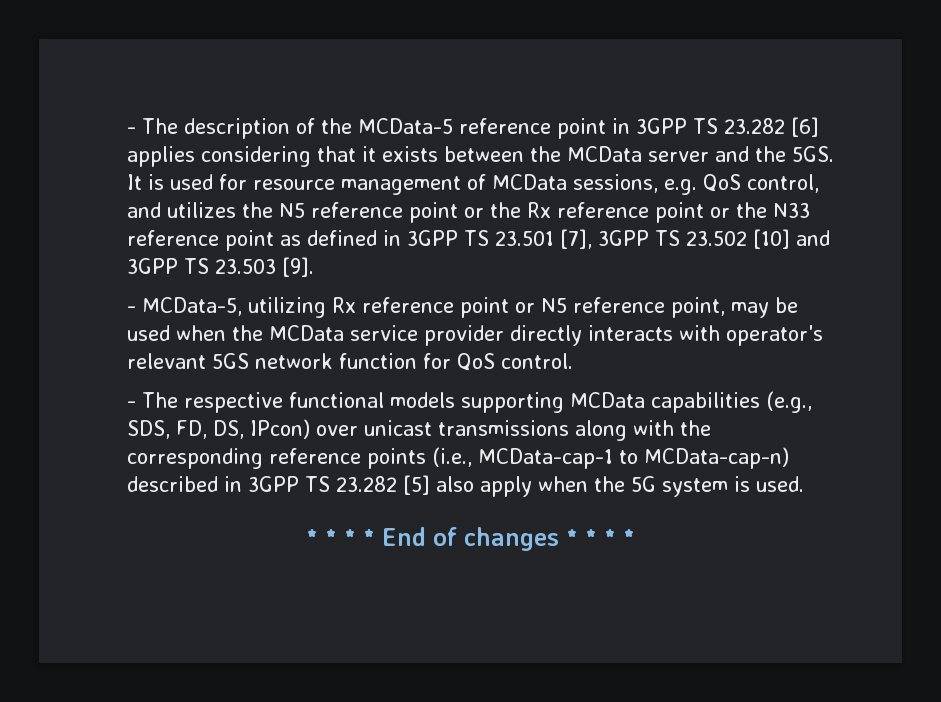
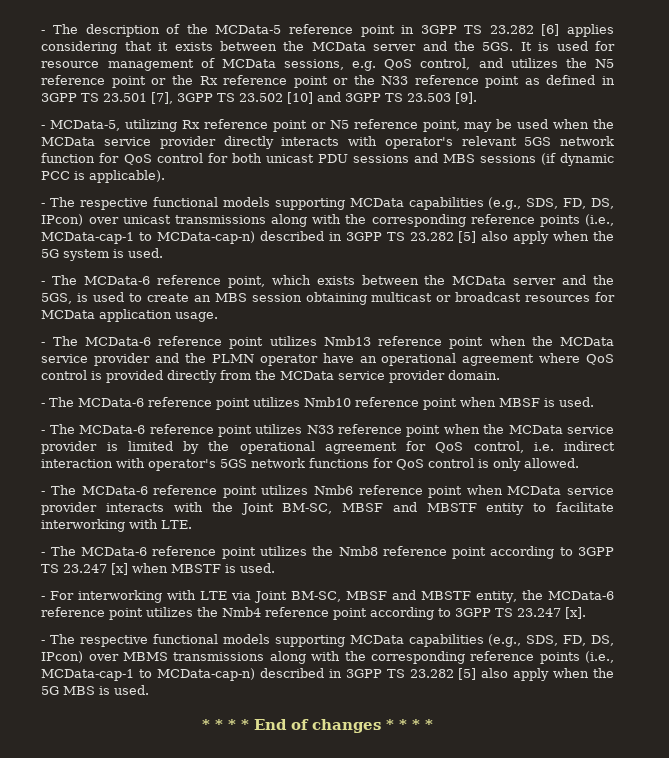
[500,353,573,369] control. -> [156,153,614,166] [41,170,166,183] control for both unicast PDU sessions and MBS sessions (if dynamic PCC is applicable).
(804, 484) none -> [41,275,615,288] [41,292,615,305] [41,309,219,322] [41,336,615,349] [41,353,614,366] [41,370,501,383] [41,397,595,410] [41,424,615,437] [41,441,615,454] [41,458,580,471] [41,485,614,498] [41,502,614,515] [41,519,193,532] [41,546,614,559] [41,563,276,575] [41,590,614,603] [41,607,587,620] [41,634,614,647] [41,651,614,664] [41,668,615,681] [41,685,150,695] // - The MCData-6 reference point, which exists between the MCData server and the 5GS, is used to create an MBS session obtaining multicast or broadcast resources for MCData application usage. // - The MCData-6 reference point utilizes Nmb13 reference point when the MCData service provider and the PLMN operator have an operational agreement where QoS control is provided directly from the MCData service provider domain. // - The MCData-6 reference point utilizes Nmb10 reference point when MBSF is used. // - The MCData-6 reference point utilizes N33 reference point when the MCData service provider is limited by the operational agreement for QoS control, i.e. indirect interaction with operator's 5GS network functions for QoS control is only allowed. // - The MCData-6 reference point utilizes Nmb6 reference point when MCData service provider interacts with the Joint BM-SC, MBSF and MBSTF entity to facilitate interworking with LTE. // - The MCData-6 reference point utilizes the Nmb8 reference point according to 3GPP TS 23.247 [x] when MBSTF is used. // - For interworking with LTE via Joint BM-SC, MBSF and MBSTF entity, the MCData-6 reference point utilizes the Nmb4 reference point according to 3GPP TS 23.247 [x]. // - The respective functional models supporting MCData capabilities (e.g., SDS, FD, DS, IPcon) over MBMS transmissions along with the corresponding reference points (i.e., MCData-cap-1 to MCData-cap-n) described in 3GPP TS 23.282 [5] also apply when the 5G MBS is used.

